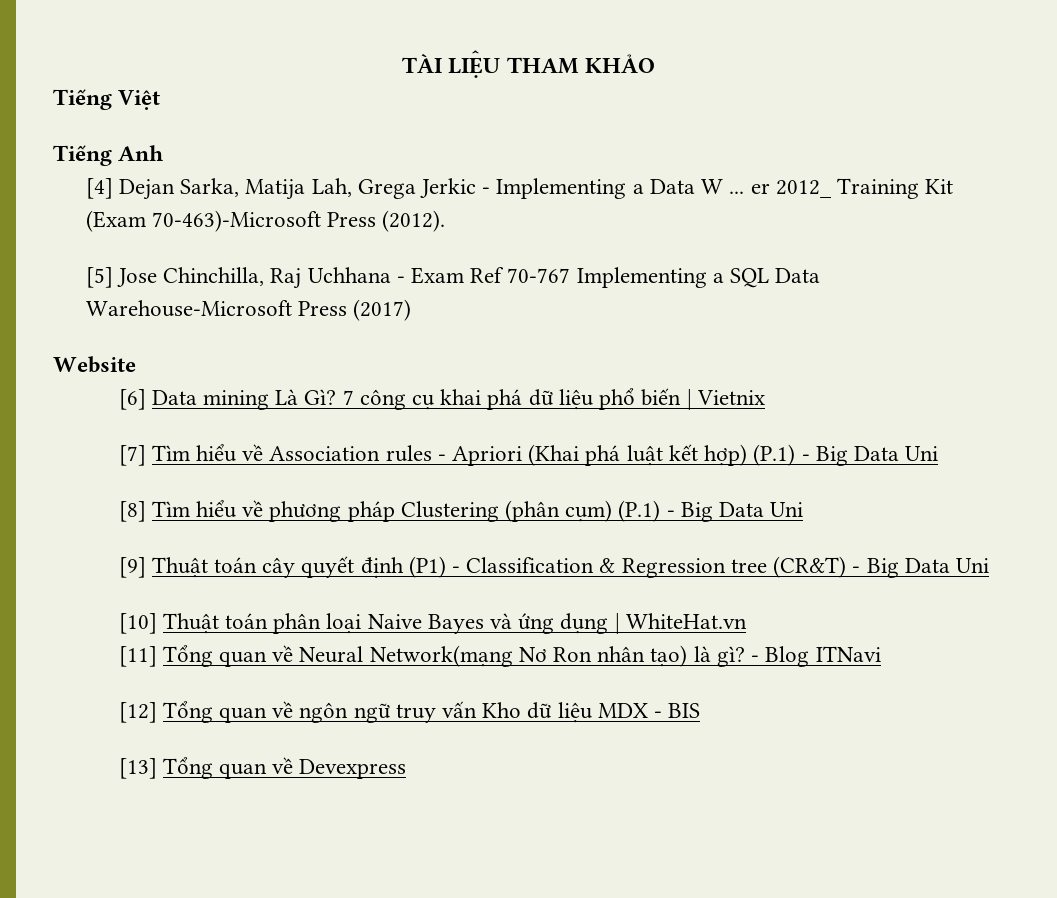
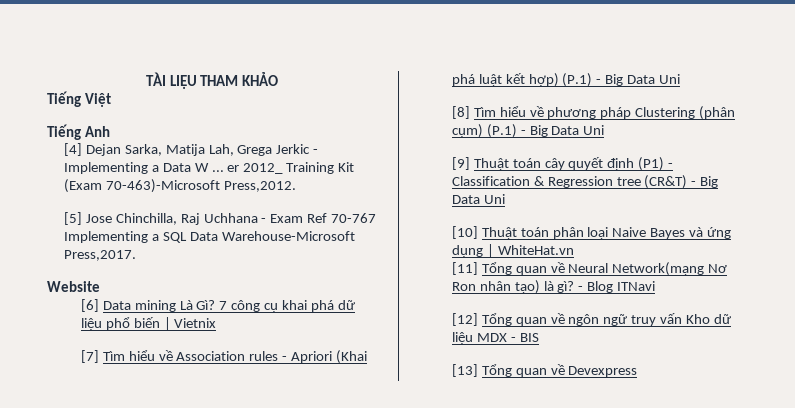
[327,210,446,232] Press (2012). -> [223,181,296,192] Press,2012.
[297,299,412,321] Press (2017) -> [63,250,136,261] Press,2017.

